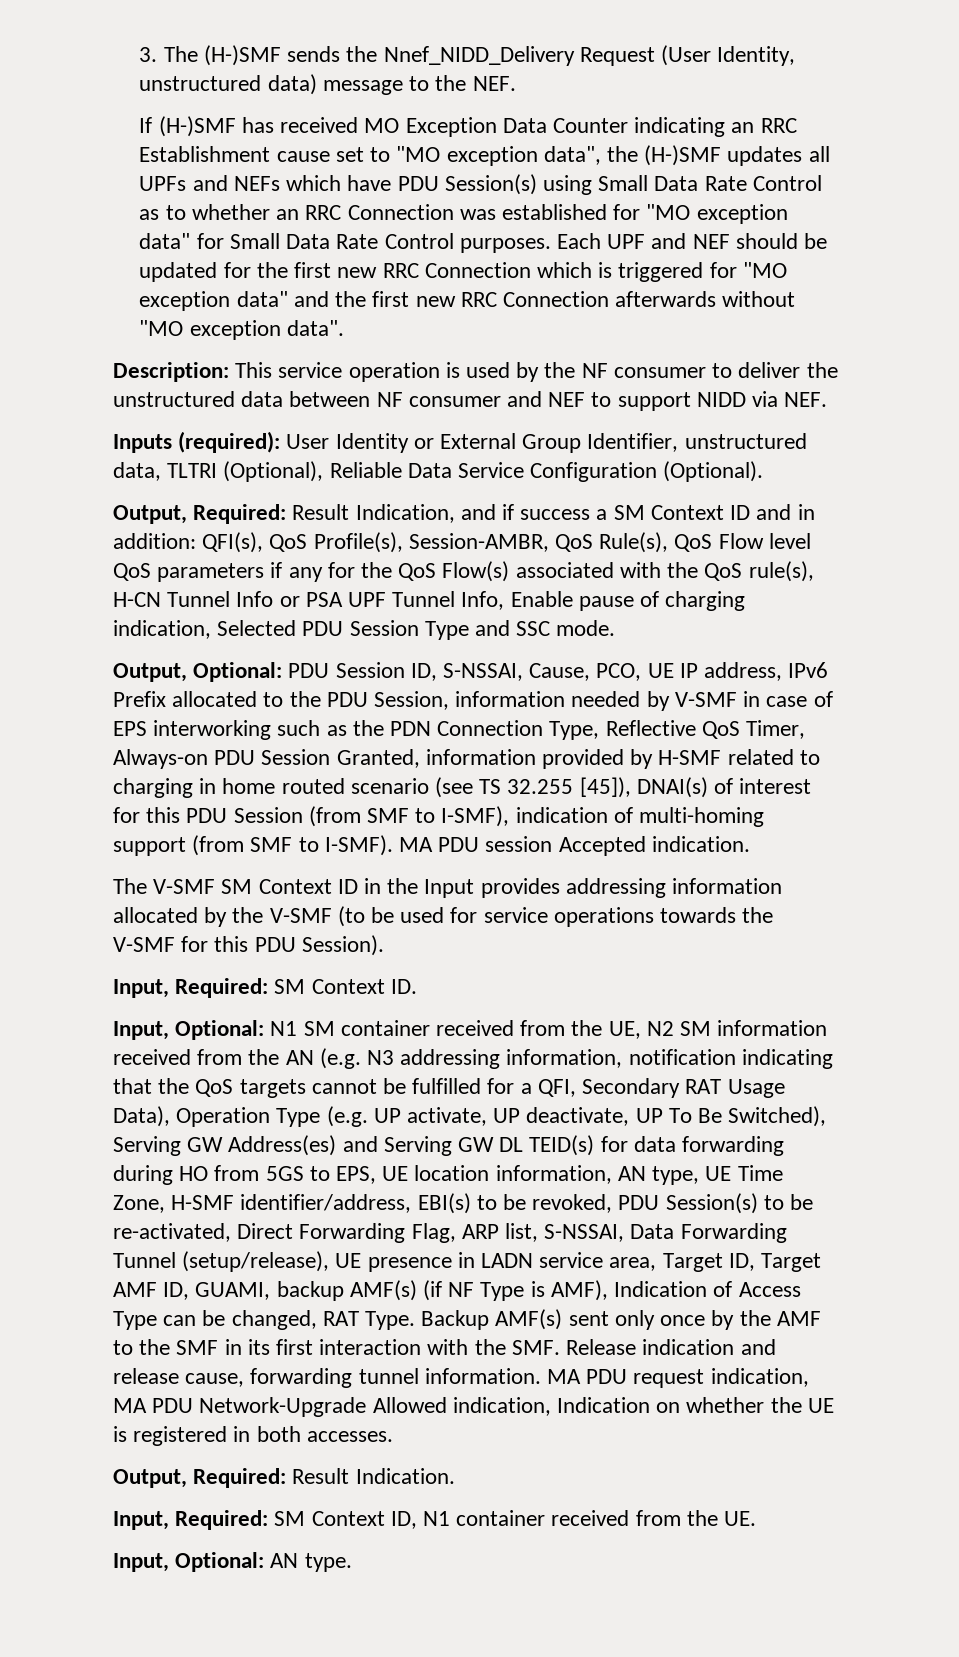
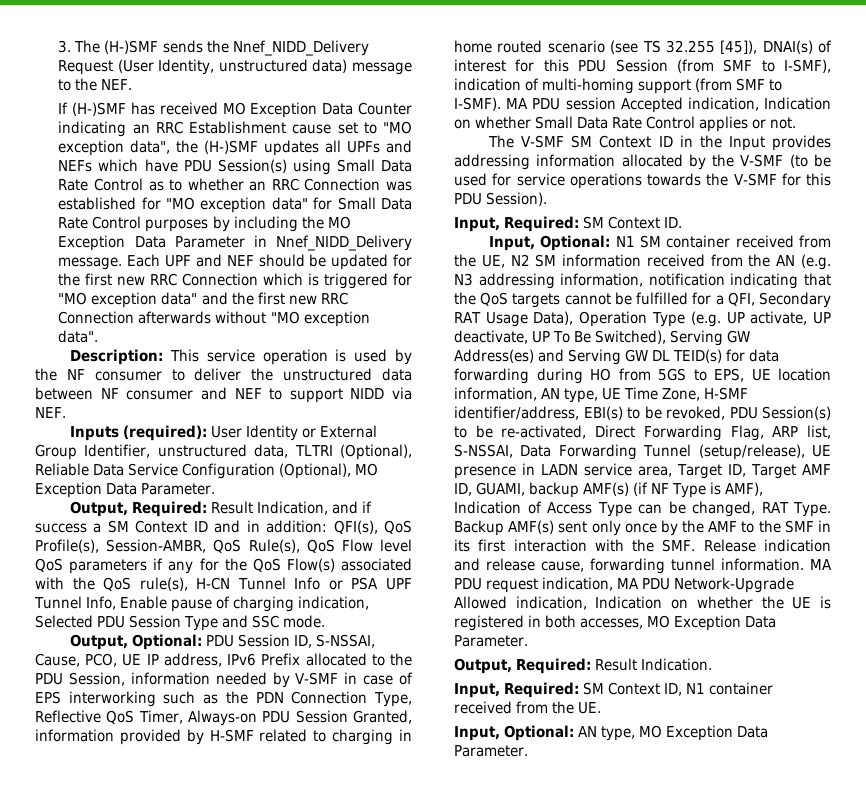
[459,238,551,253] purposes. -> [145,216,351,232] [58,235,412,251] [58,257,123,270] purposes by including the MO Exception Data Parameter in Nnef_NIDD_Delivery message.
[663,461,764,482] (Optional). -> [279,463,379,479] [35,482,216,498] (Optional), MO Exception Data Parameter.
[651,836,750,852] indication. -> [687,97,831,111] [454,116,797,132] indication, Indication on whether Small Data Rate Control applies or not.
[306,1431,393,1442] accesses. -> [580,615,777,631] [454,635,528,647] accesses, MO Exception Data Parameter.
[304,1553,352,1572] type. -> [601,725,769,741] [454,745,528,757] type, MO Exception Data Parameter.

